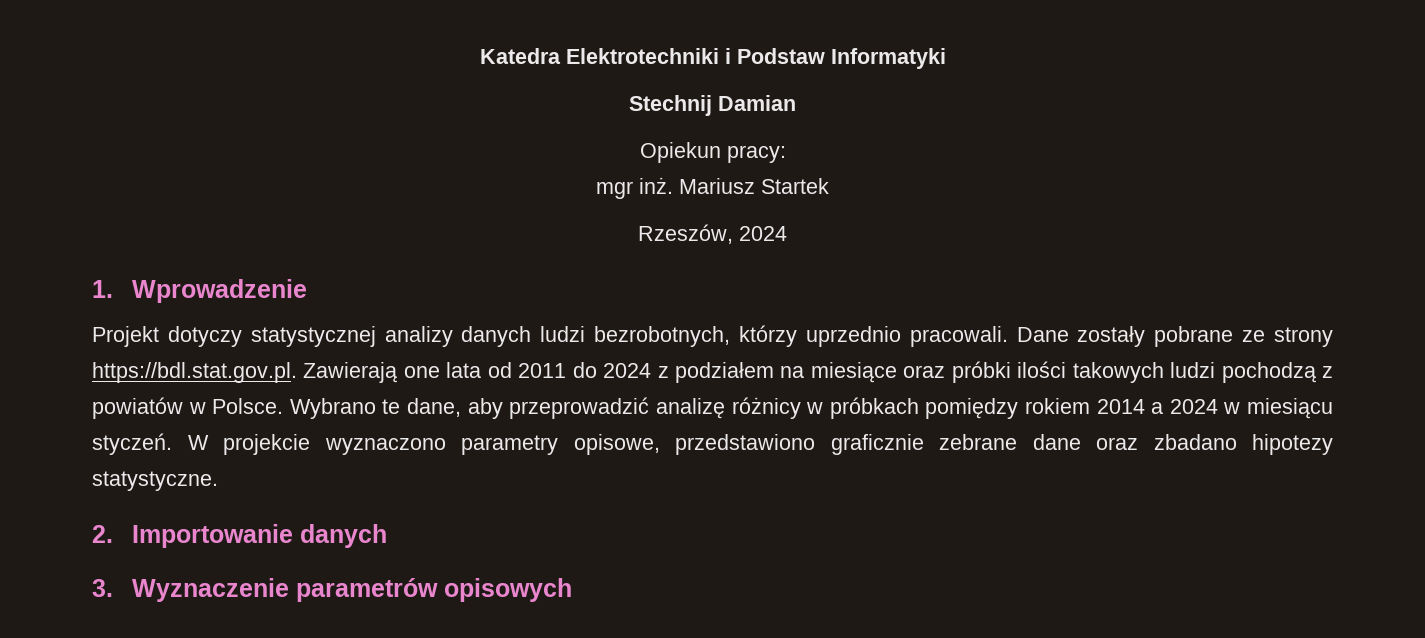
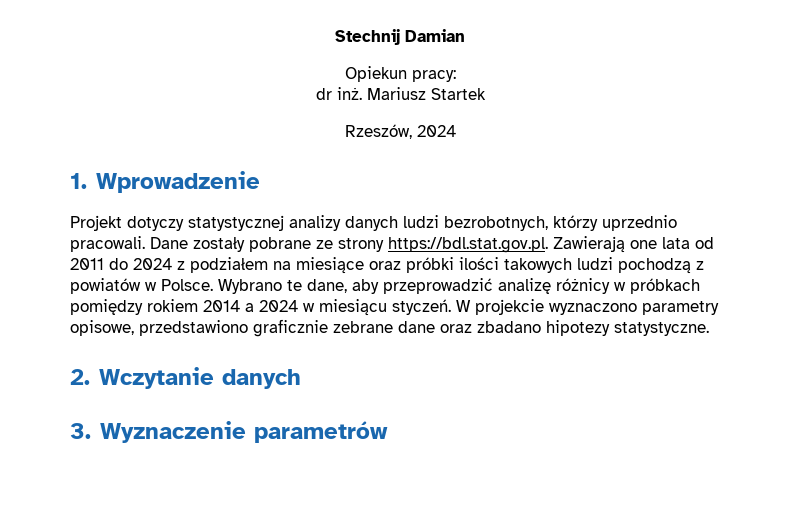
[479,48,946,69] Katedra Elektrotechniki i Podstaw Informatyki // -> (335, 37) none
[596,181,633,199] mgr -> [315,88,332,100] dr
[132,524,294,548] Importowanie -> [98,367,214,389] Wczytanie
[444,578,573,602] opisowych -> (388, 432) none

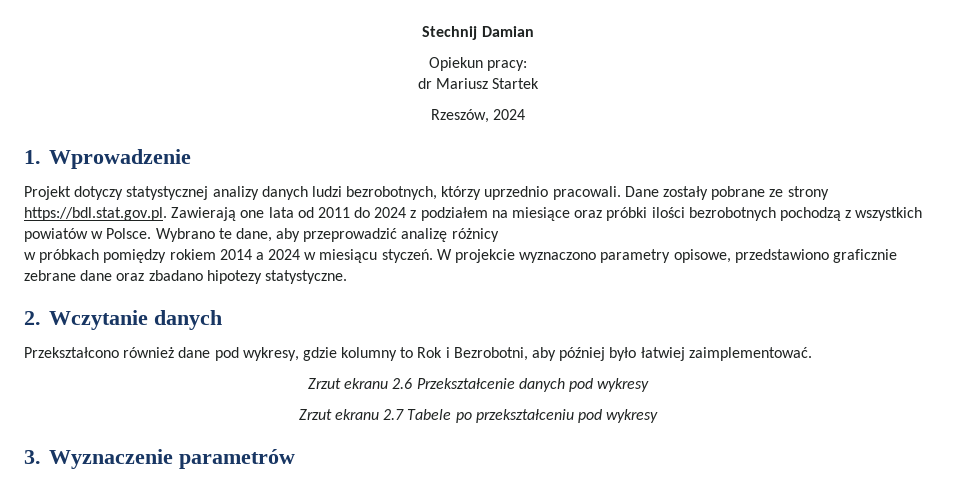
[336,87,362,100] inż. -> (432, 83) none
[504,257,613,273] takowych ludzi -> [688,207,776,221] bezrobotnych
(704, 265) none -> [855,207,923,221] wszystkich
(610, 286) none -> (499, 235) //
(301, 379) none -> [24,347,812,361] [307,378,650,392] [298,409,659,423] // Przekształcono również dane pod wykresy, gdzie kolumny to Rok i Bezrobotni, aby później było łatwiej zaimplementować. // Zrzut ekranu 2.6 Przekształcenie danych pod wykresy // Zrzut ekranu 2.7 Tabele po przekształceniu pod wykresy

